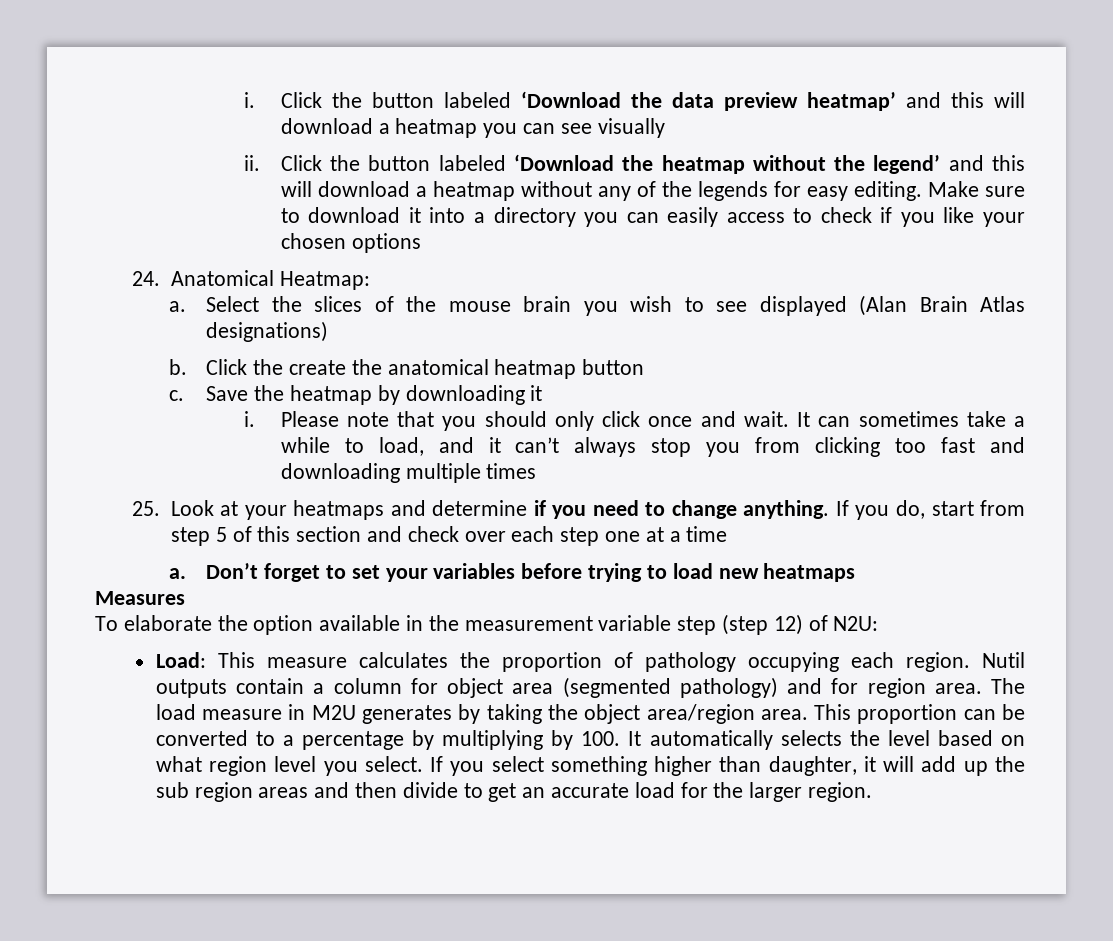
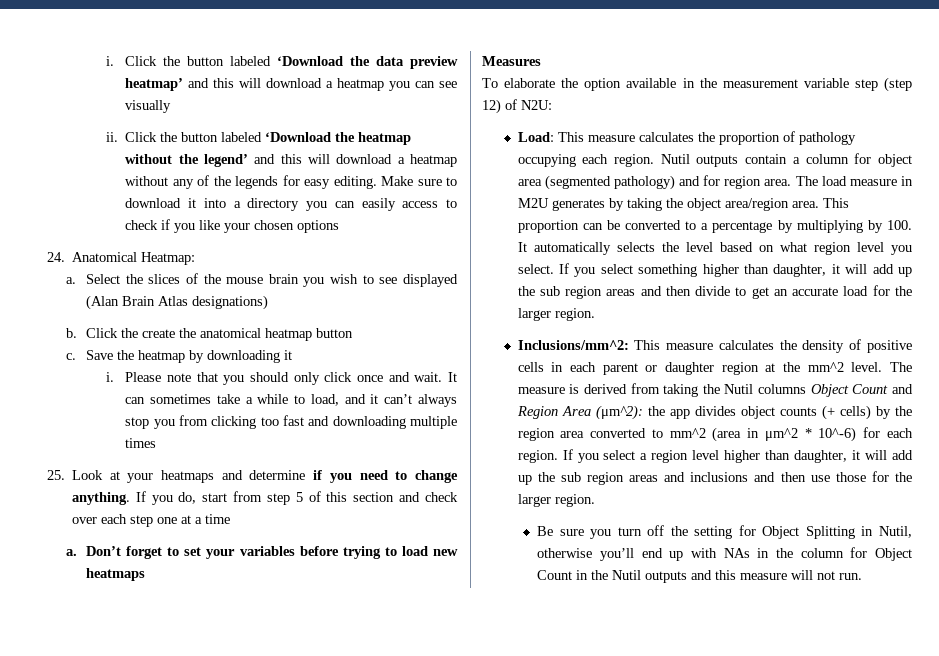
(873, 792) none -> [517,339,913,353] [517,362,912,375] [517,383,913,397] [516,405,912,420] [517,427,914,442] [517,449,913,463] [517,471,912,485] [517,494,595,507] [537,525,912,539] [537,547,912,561] [537,570,863,583] // Inclusions/mm^2: This measure calculates the density of positive cells in each parent or daughter region at the mm^2 level. The measure is derived from taking the Nutil columns Object Count and Region Area (μm^2): the app divides object counts (+ cells) by the region area converted to mm^2 (area in μm^2 * 10^-6) for each region. If you select a region level higher than daughter, it will add up the sub region areas and inclusions and then use those for the larger region. // Be sure you turn off the setting for Object Splitting in Nutil, otherwise you’ll end up with NAs in the column for Object Count in the Nutil outputs and this measure will not run.

